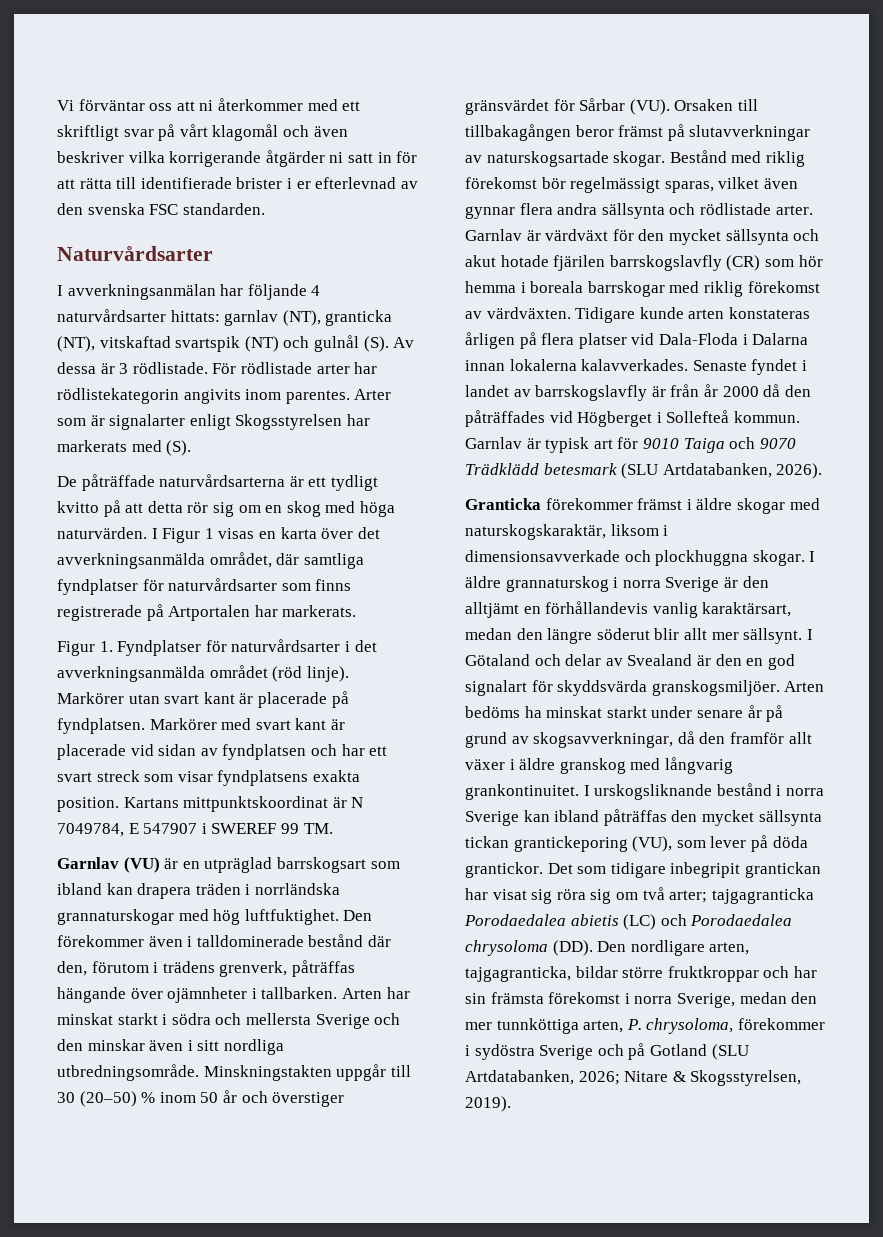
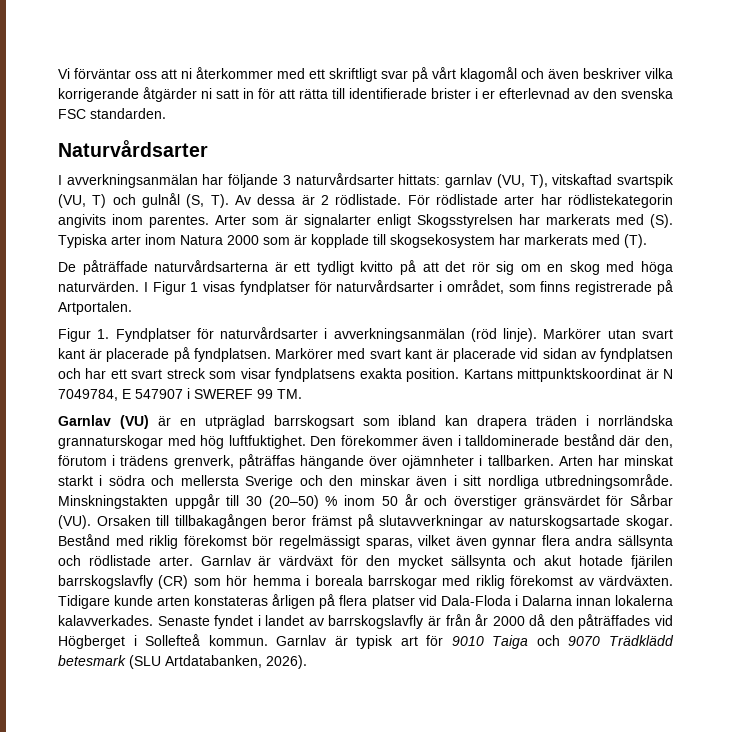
[311,285,321,296] 4 -> [282,175,291,185] 3
[282,310,393,326] [57,335,389,352] (NT), granticka (NT), vitskaftad svartspik (NT) och gulnål (S). -> [496,174,675,188] [58,193,229,208] (VU, T), vitskaftad svartspik (VU, T) och gulnål (S, T).
[119,363,129,374] 3 -> [321,195,330,205] 2
(192, 448) none -> [58,234,647,248] Typiska arter inom Natura 2000 som är kopplade till skogsekosystem har markerats med (T).
[147,501,183,513] detta -> [445,261,466,272] det
[258,527,380,539] [57,552,364,569] en karta över det avverkningsanmälda området, där samtliga -> (236, 286) none
(278, 584) none -> [439,280,504,294] i området,
[168,605,357,621] Artportalen har markerats. -> [58,301,132,315] Artportalen.
[354,640,377,652] [57,665,268,682] det avverkningsanmälda området -> [333,328,465,342] avverkningsanmälan
[465,498,820,514] [465,524,669,540] [465,550,816,566] [465,576,769,592] [465,601,792,618] [465,628,813,644] [465,654,795,670] [465,680,825,696] [465,705,784,722] [465,731,812,748] [465,757,733,774] [465,783,824,800] [465,809,822,826] [465,835,808,852] [465,862,821,878] [465,887,814,904] [464,914,793,930] [465,940,750,956] [465,966,817,982] [465,992,818,1008] [465,1018,825,1034] [465,1043,749,1060] [465,1070,802,1086] [465,1096,511,1112] // Granticka förekommer främst i äldre skogar med naturskogskaraktär, liksom i dimensionsavverkade och plockhuggna skogar. I äldre grannaturskog i norra Sverige är den alltjämt en förhållandevis vanlig karaktärsart, medan den längre söderut blir allt mer sällsynt. I Götaland och delar av Svealand är den en god signalart för skyddsvärda granskogsmiljöer. Arten bedöms ha minskat starkt under senare år på grund av skogsavverkningar, då den framför allt växer i äldre granskog med långvarig grankontinuitet. I urskogsliknande bestånd i norra Sverige kan ibland påträffas den mycket sällsynta tickan grantickeporing (VU), som lever på döda grantickor. Det som tidigare inbegripit grantickan har visat sig röra sig om två arter; tajgagranticka Porodaedalea abietis (LC) och Porodaedalea chrysoloma (DD). Den nordligare arten, tajgagranticka, bildar större fruktkroppar och har sin främsta förekomst i norra Sverige, medan den mer tunnköttiga arten, P. chrysoloma, förekommer i sydöstra Sverige och på Gotland (SLU Artdatabanken, 2026; Nitare & Skogsstyrelsen, 2019). -> (307, 662) none

